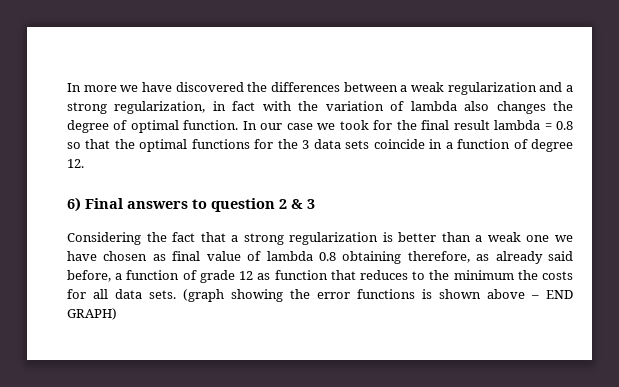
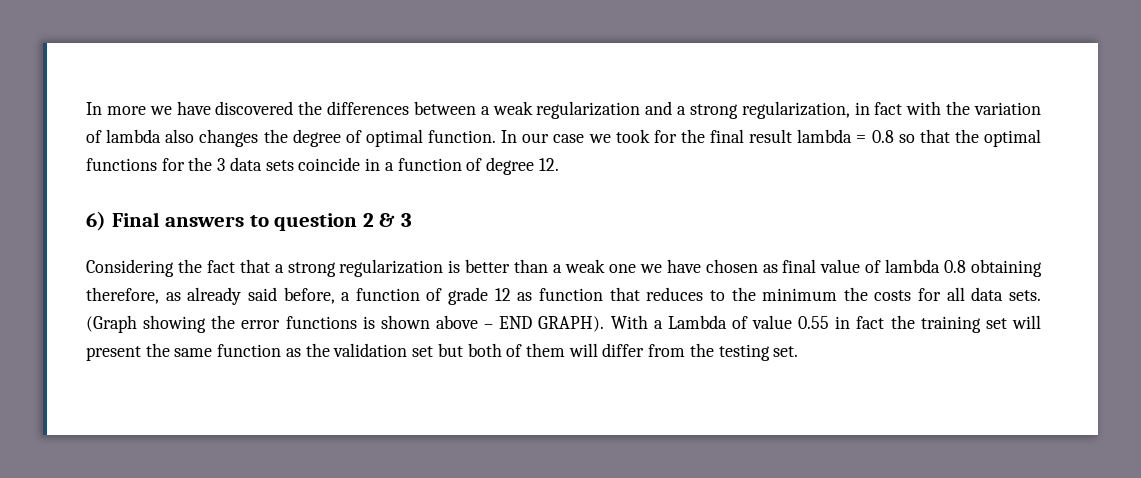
[183,289,224,302] (graph -> [86,315,137,333] (Graph
[67,308,117,320] GRAPH) -> [538,315,1041,333] [86,343,799,361] GRAPH). With a Lambda of value 0.55 in fact the training set will present the same function as the validation set but both of them will differ from the testing set.

